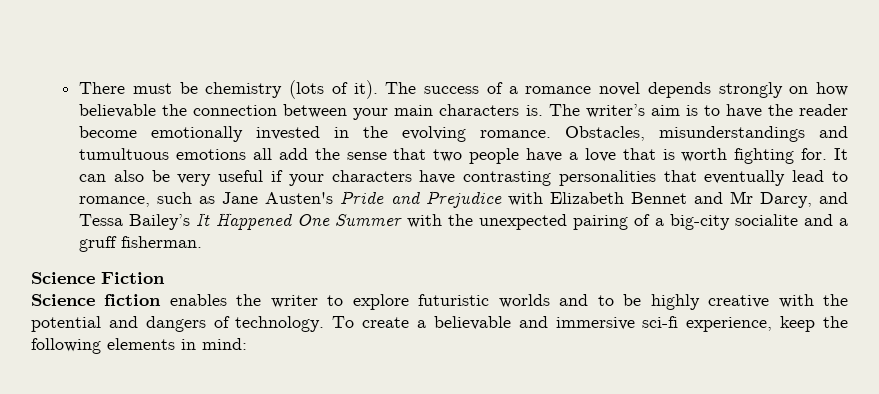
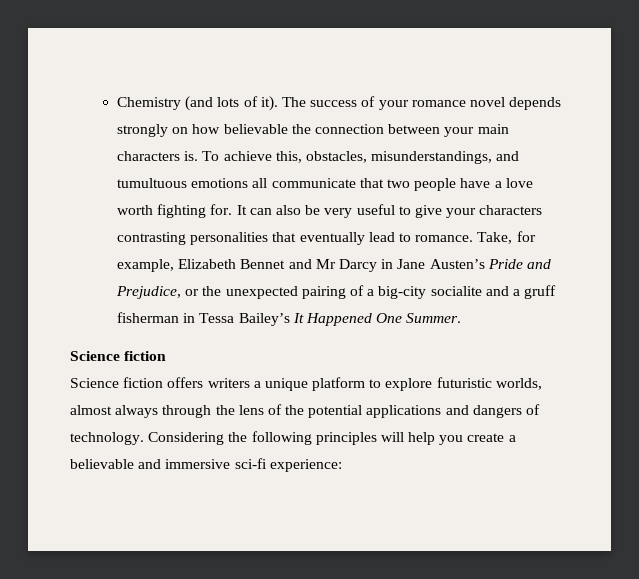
[79,80,325,99] There must be chemistry (lots -> [117,96,240,111] Chemistry (and lots
[508,86,518,94] a -> [378,100,409,110] your
[548,104,848,118] [79,126,806,142] The writer’s aim is to have the reader become emotionally invested in the evolving romance. Obstacles, misunderstandings -> [202,151,493,164] To achieve this, obstacles, misunderstandings,
[278,148,387,160] add the sense -> [271,178,356,188] communicate
[622,148,675,160] that is -> (533, 183) none
[271,170,284,182] if -> [398,205,442,218] to give
[419,170,456,184] have -> (543, 210) none
[79,191,849,208] [79,213,442,230] romance, such as Jane Austen's Pride and Prejudice with Elizabeth Bennet and Mr Darcy, and Tessa Bailey’s It Happened One Summer with -> [415,231,536,244] [117,259,551,272] [116,286,200,299] romance. Take, for example, Elizabeth Bennet and Mr Darcy in Jane Austen’s Pride and Prejudice, or
[121,236,203,248] [31,272,165,284] [31,294,814,310] fisherman. // Science Fiction // Science fiction enables the writer to explore futuristic worlds and to be highly creative with -> [117,312,462,326] [70,351,167,361] [70,377,542,391] [70,404,282,418] fisherman in Tessa Bailey’s It Happened One Summer. // Science fiction // Science fiction offers writers a unique platform to explore futuristic worlds, almost always through the lens of
(101, 324) none -> [366,405,442,418] applications
[332,316,355,328] To -> [148,431,464,445] Considering the following principles will help you
[686,316,848,332] [31,338,247,354] experience, keep the following elements in mind: -> [269,459,342,472] experience:

